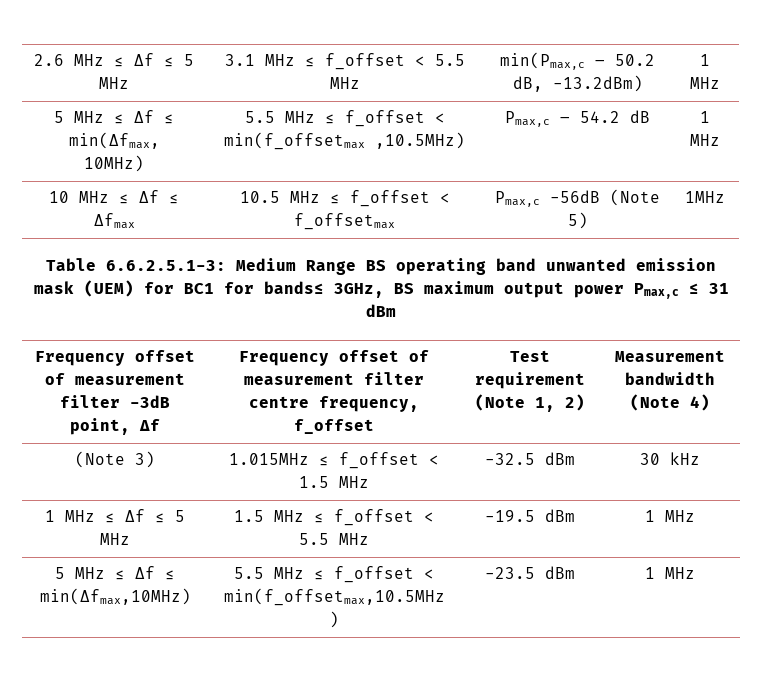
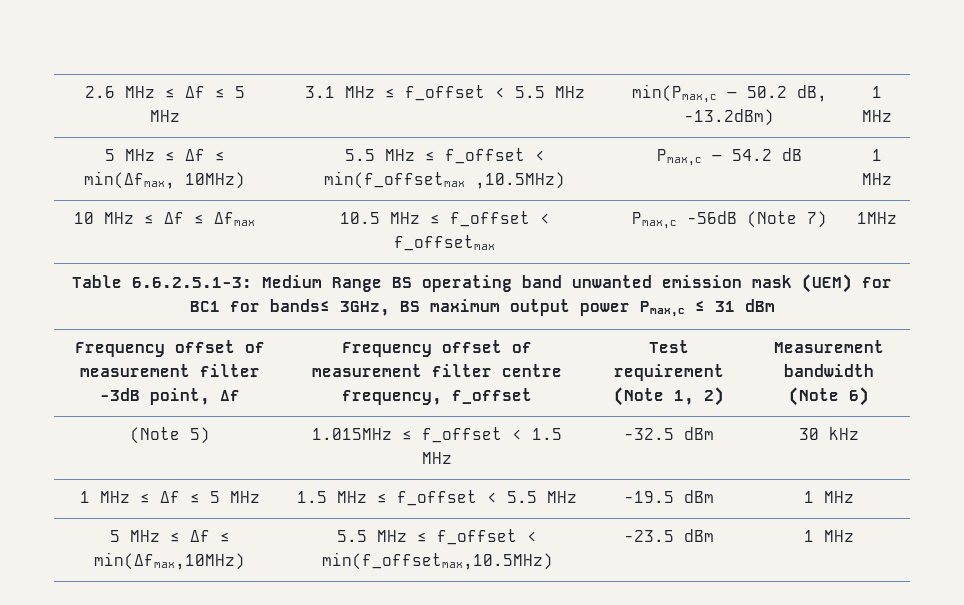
[567,212,588,229] 5) -> [806,211,827,228] 7)
[689,394,710,411] [75,451,155,468] 4) // (Note 3) -> [848,387,869,406] [129,427,210,444] 6) // (Note 5)

